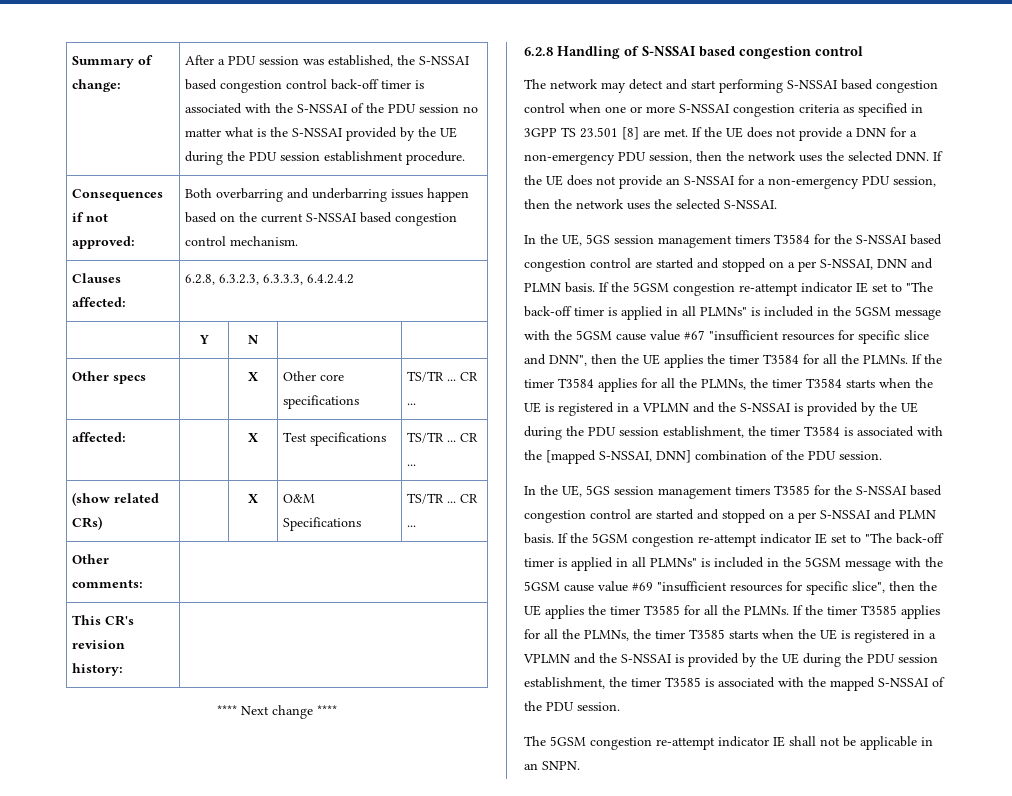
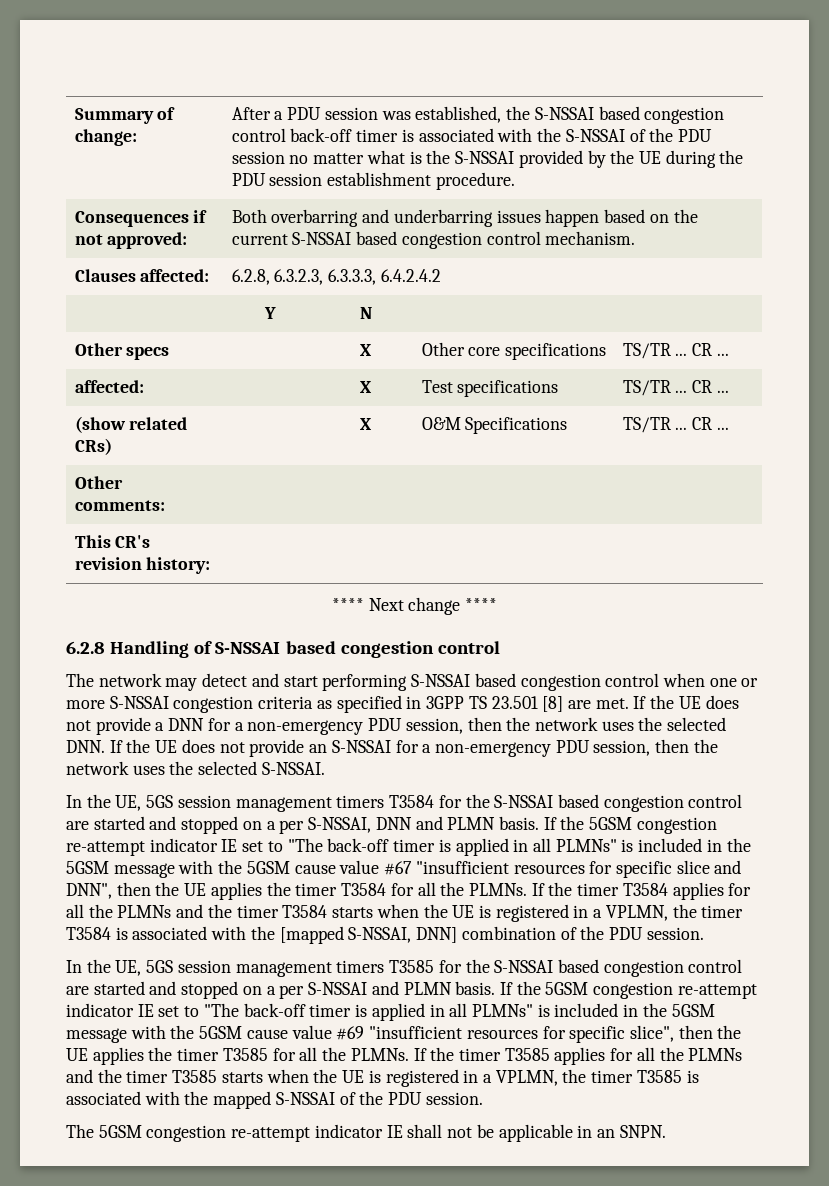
[701,379,746,390] PLMNs, -> [117,904,204,918] PLMNs and
[642,402,918,416] [524,426,744,440] VPLMN and the S-NSSAI is provided by the UE during the PDU session establishment, -> [605,905,668,921] VPLMN,
[584,630,629,641] PLMNs, -> [688,1048,743,1061] [66,1069,93,1083] PLMNs and
[523,653,938,667] [524,677,605,689] VPLMN and the S-NSSAI is provided by the UE during the PDU session establishment, -> [495,1070,558,1086] VPLMN,

